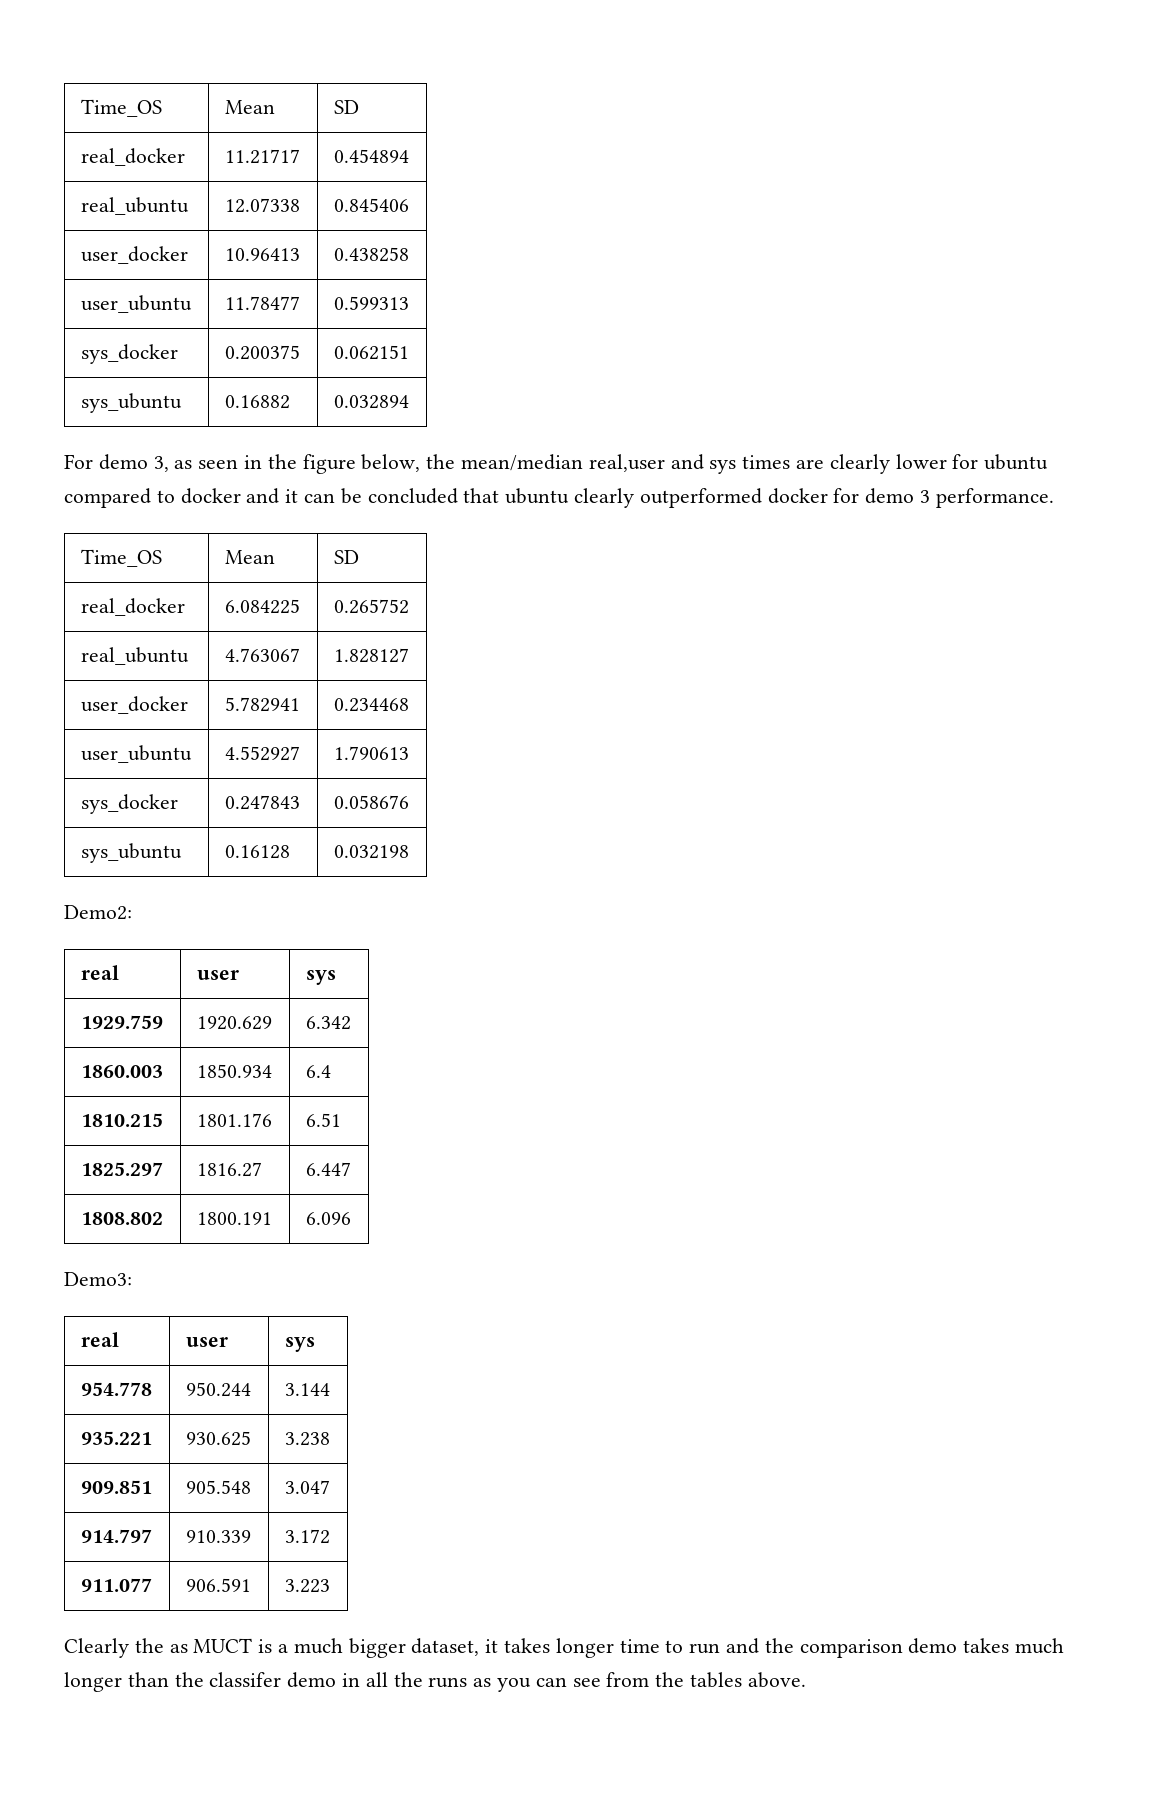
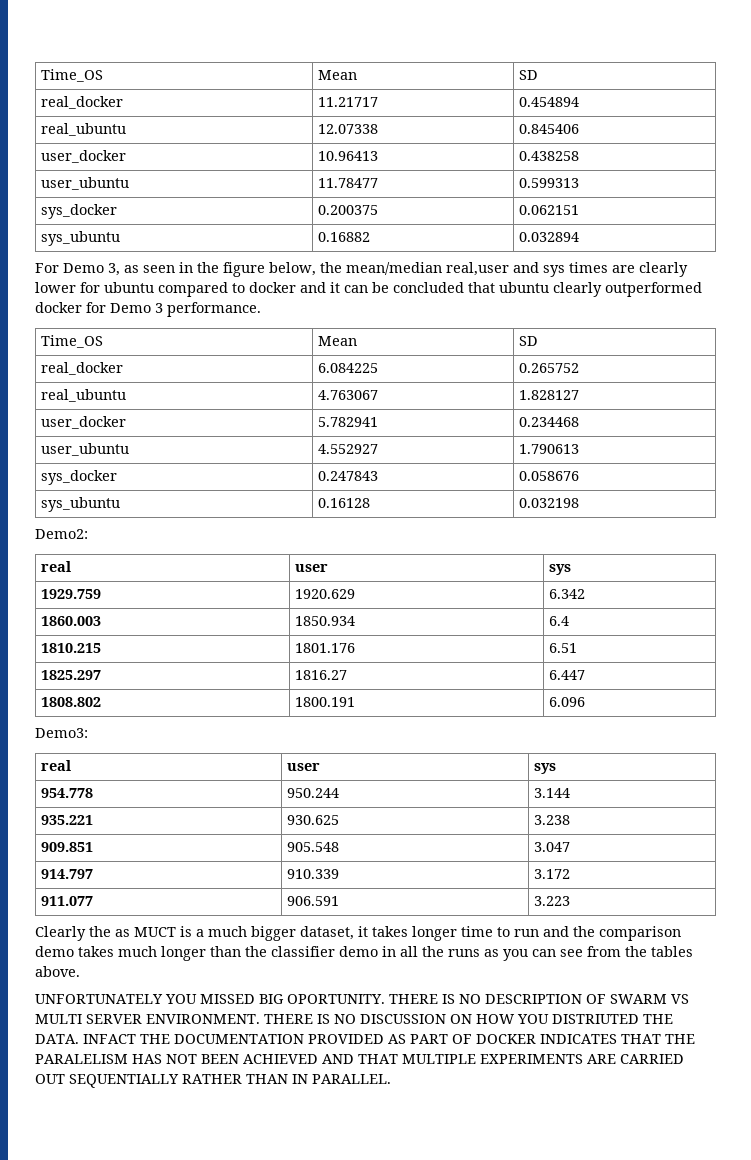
[98,454,148,470] demo -> [63,263,104,273] Demo
[865,488,915,504] demo -> [110,303,151,313] Demo
[209,1672,282,1687] classifer -> [271,946,335,957] classifier
(806, 1680) none -> [35,994,689,1004] [35,1014,673,1024] [35,1034,695,1044] [35,1054,684,1064] [35,1074,391,1088] // UNFORTUNATELY YOU MISSED BIG OPORTUNITY. THERE IS NO DESCRIPTION OF SWARM VS MULTI SERVER ENVIRONMENT. THERE IS NO DISCUSSION ON HOW YOU DISTRIUTED THE DATA. INFACT THE DOCUMENTATION PROVIDED AS PART OF DOCKER INDICATES THAT THE PARALELISM HAS NOT BEEN ACHIEVED AND THAT MULTIPLE EXPERIMENTS ARE CARRIED OUT SEQUENTIALLY RATHER THAN IN PARALLEL.

